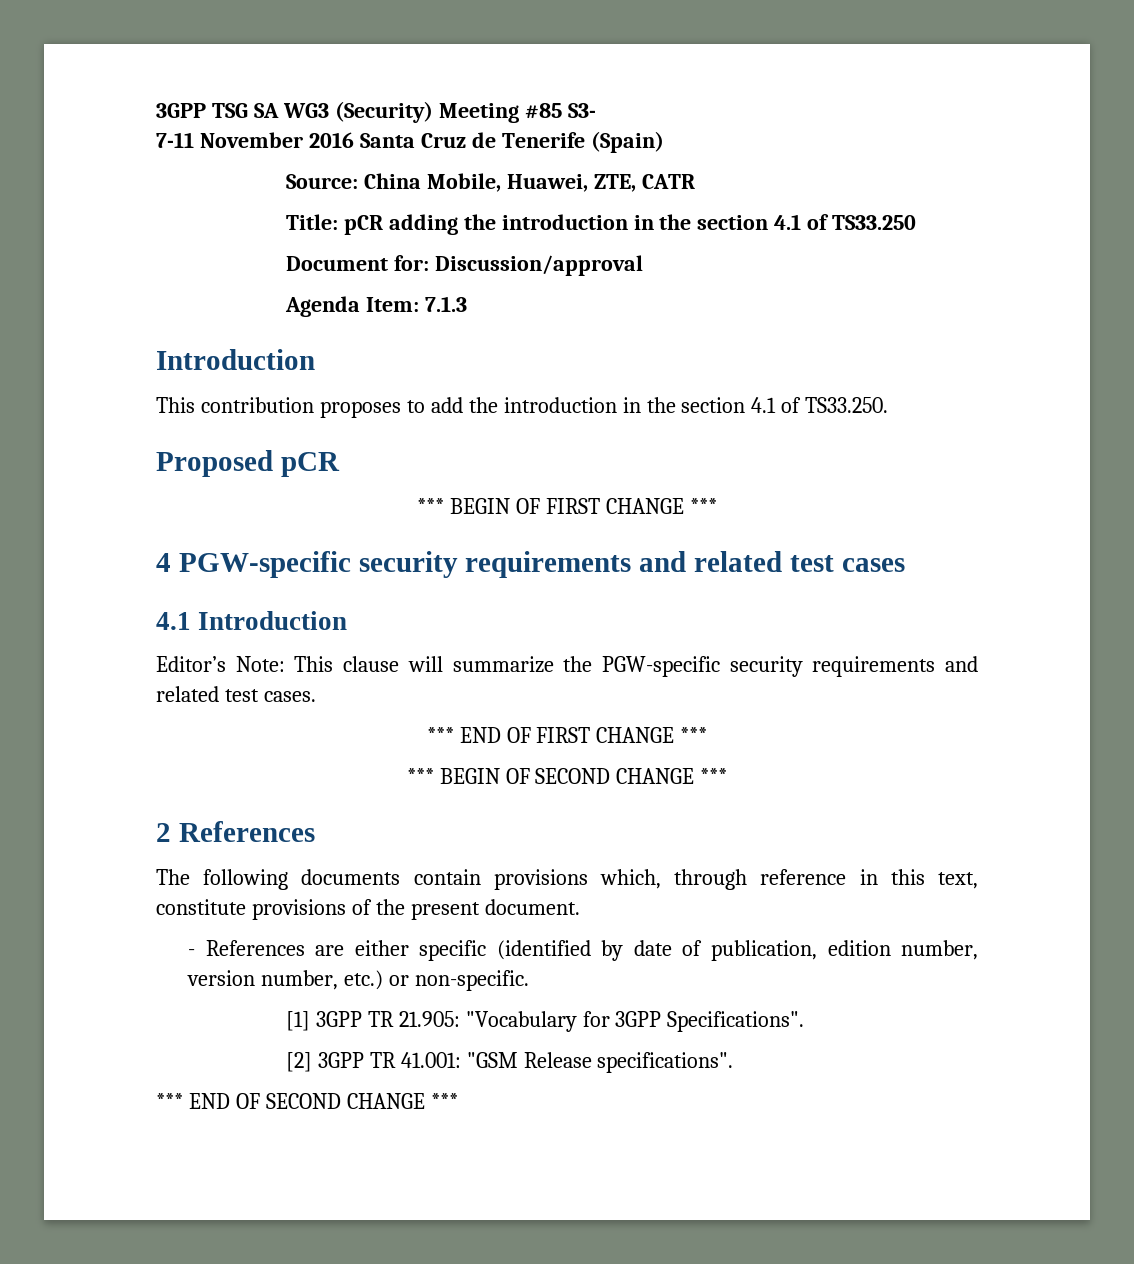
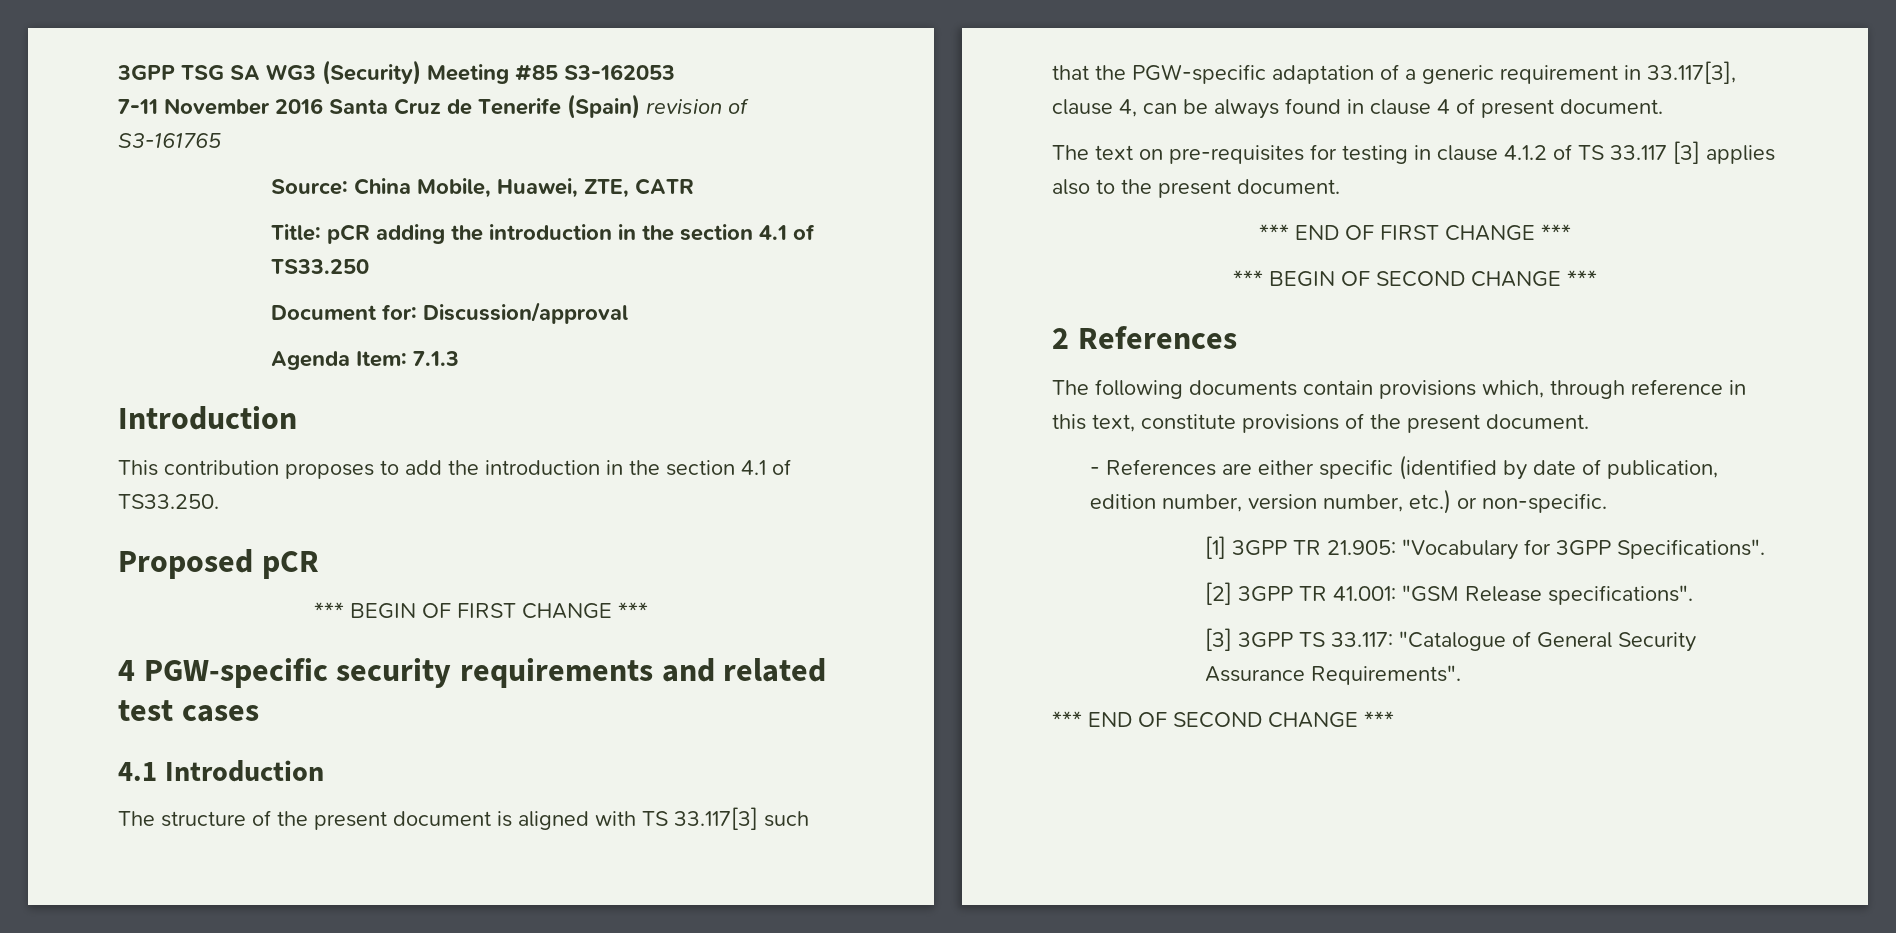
[567,103,596,118] S3- -> [564,64,675,80] S3-162053
(664, 142) none -> [646,98,749,114] [118,133,221,148] revision of S3-161765
[156,656,978,677] [156,686,316,702] Editor’s Note: This clause will summarize the PGW-specific security requirements and related test cases. -> [118,807,809,830] [1052,61,1736,84] [1052,98,1663,119] [1052,141,1775,164] [1052,179,1340,198] The structure of the present document is aligned with TS 33.117[3] such that the PGW-specific adaptation of a generic requirement in 33.117[3], clause 4, can be always found in clause 4 of present document. // The text on pre-requisites for testing in clause 4.1.2 of TS 33.117 [3] applies also to the present document.
(734, 1062) none -> [1205,628,1697,652] [1205,665,1462,685] // [3] 3GPP TS 33.117: "Catalogue of General Security Assurance Requirements".

